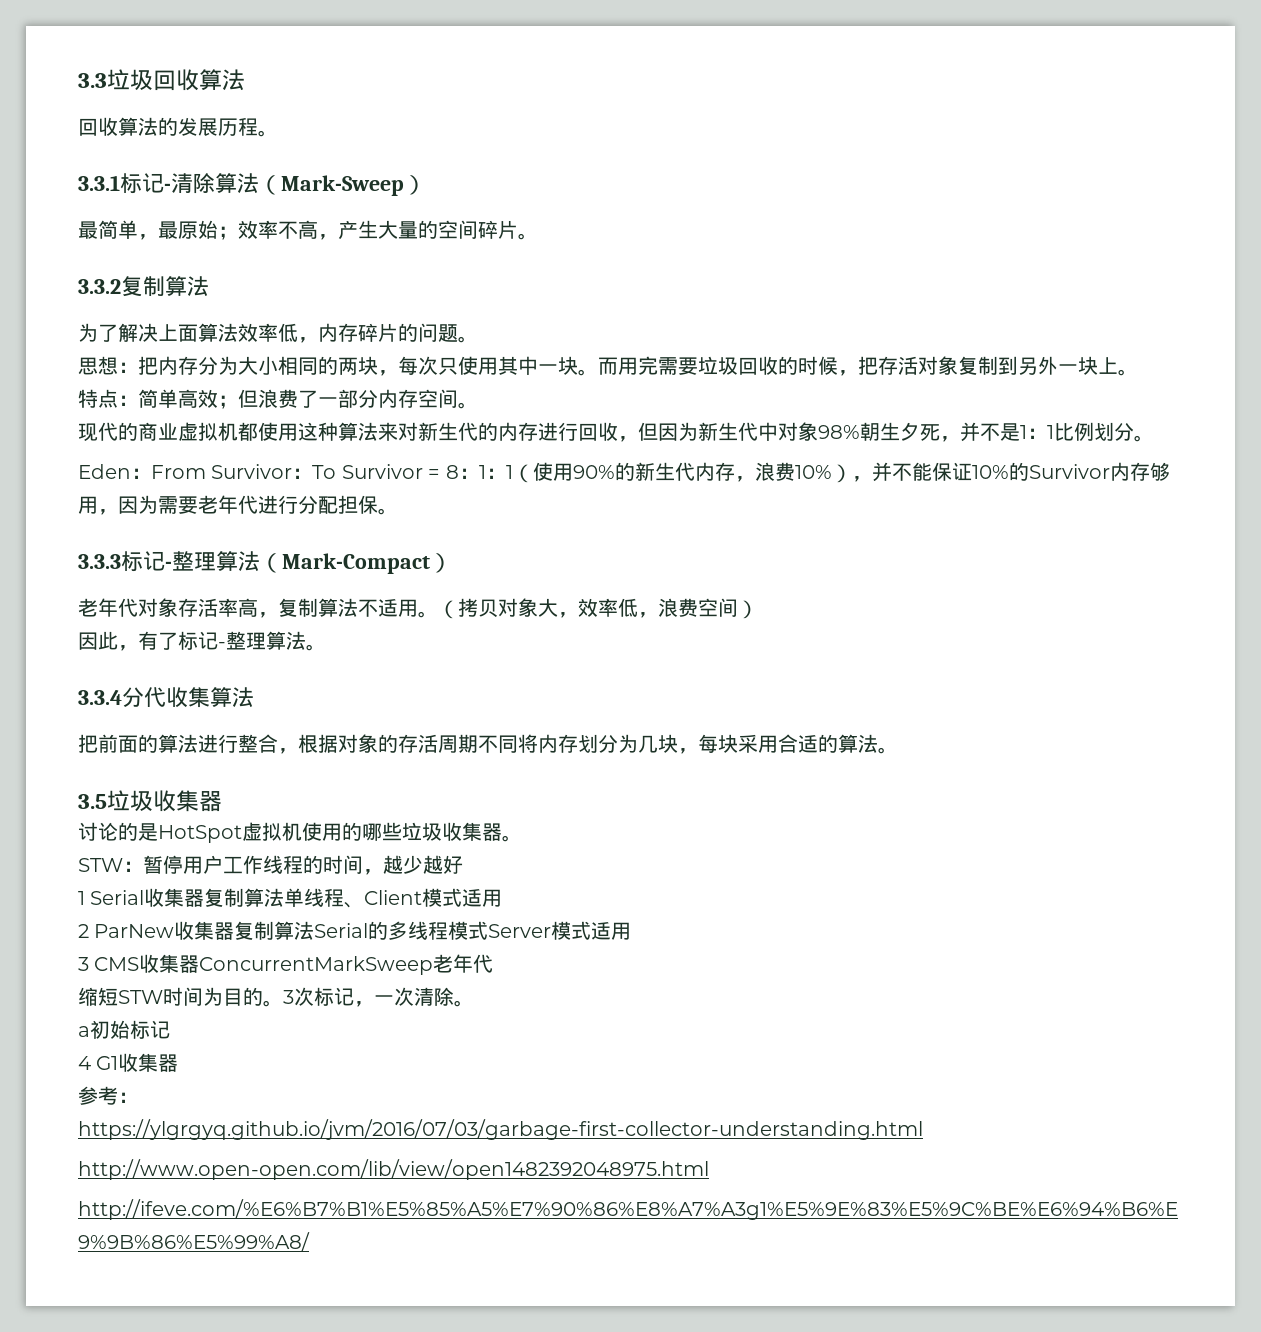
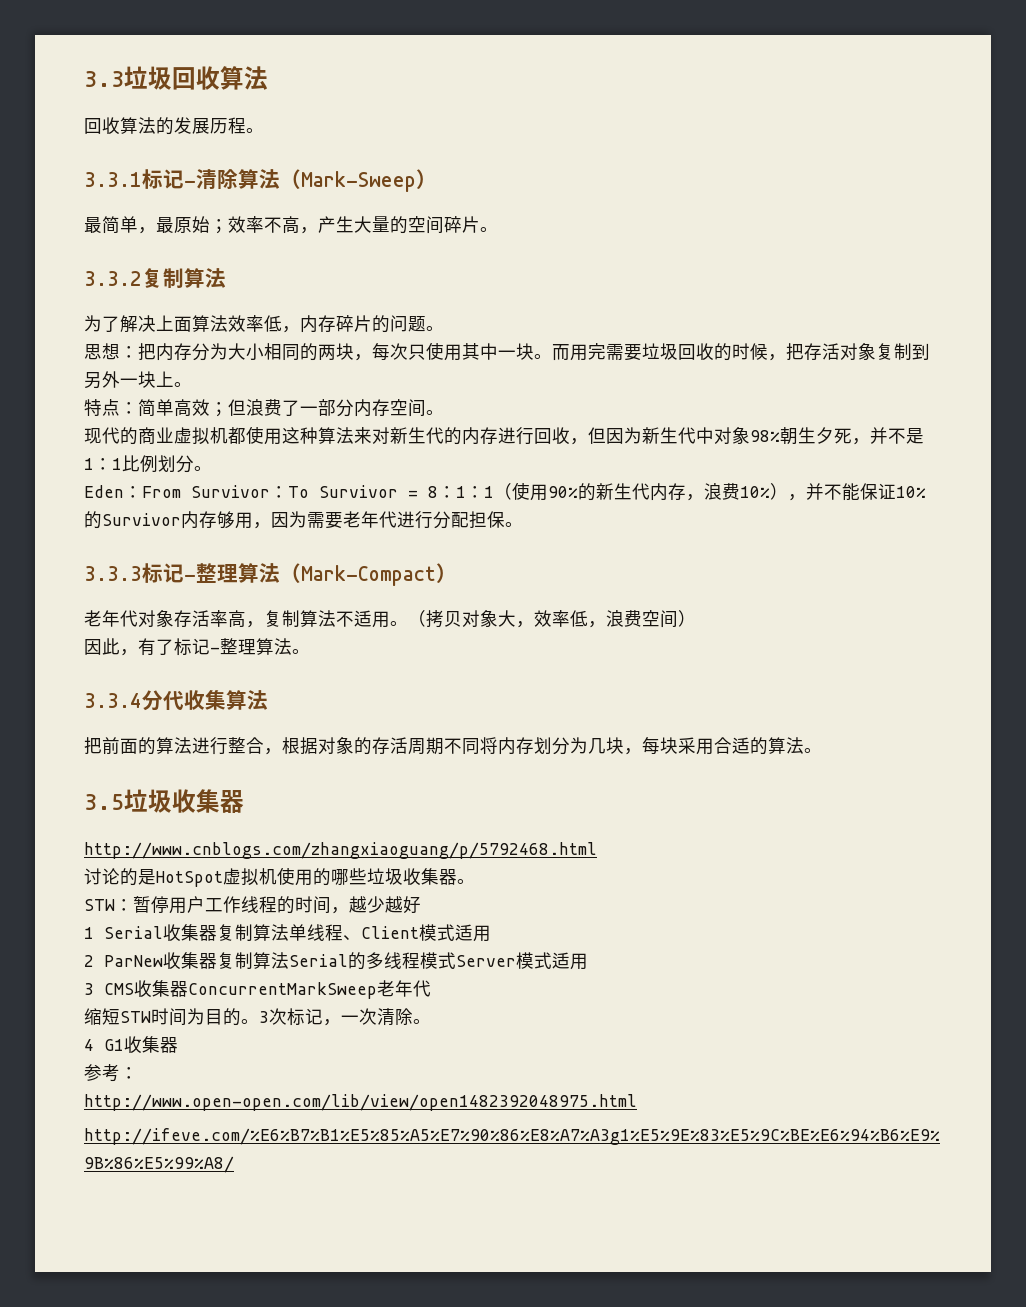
(222, 801) none -> [84,842,597,859] // http://www.cnblogs.com/zhangxiaoguang/p/5792468.html
[78,1020,170,1039] // a初始标记 -> (431, 1021) none
[78,1119,923,1140] // https://ylgrgyq.github.io/jvm/2016/07/03/garbage-first-collector-understanding.html -> (138, 1073) none

